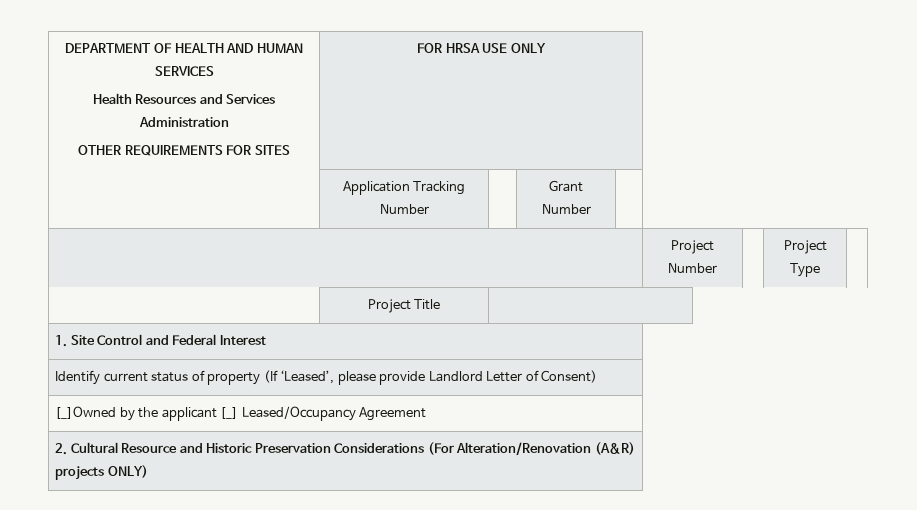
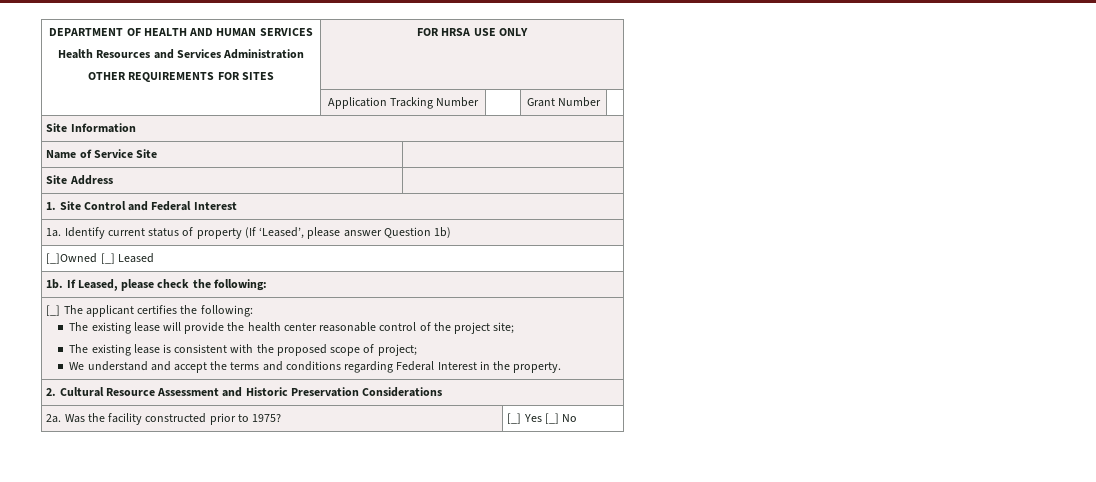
[671,240,714,254] [668,263,717,273] [783,240,827,254] [790,263,821,277] [367,299,441,313] | Project Number | | Project Type | // | Project Title -> [46,123,136,133] [46,149,158,159] [46,175,113,185] Site Information // Name of Service Site | // Site Address
(266, 340) none -> [46,228,62,237] 1a.
[379,370,598,385] [55,406,427,421] provide Landlord Letter of Consent) // [_]Owned by the applicant [_] Leased/Occupancy Agreement -> [343,227,452,238] [46,253,154,264] [46,279,267,291] [46,305,253,317] [69,322,515,334] [69,344,417,356] [69,361,562,373] answer Question 1b) // [_]Owned [_] Leased // 1b. If Leased, please check the following: // [_] The applicant certifies the following: // The existing lease will provide the health center reasonable control of the project site; // The existing lease is consistent with the proposed scope of project; // We understand and accept the terms and conditions regarding Federal Interest in the property.
(178, 448) none -> [157,388,220,396] Assessment
[427,442,635,456] [55,465,148,480] (For Alteration/Renovation (A&R) projects ONLY) -> [46,413,282,425] [507,413,578,424] // 2a. Was the facility constructed prior to 1975? | [_] Yes [_] No

